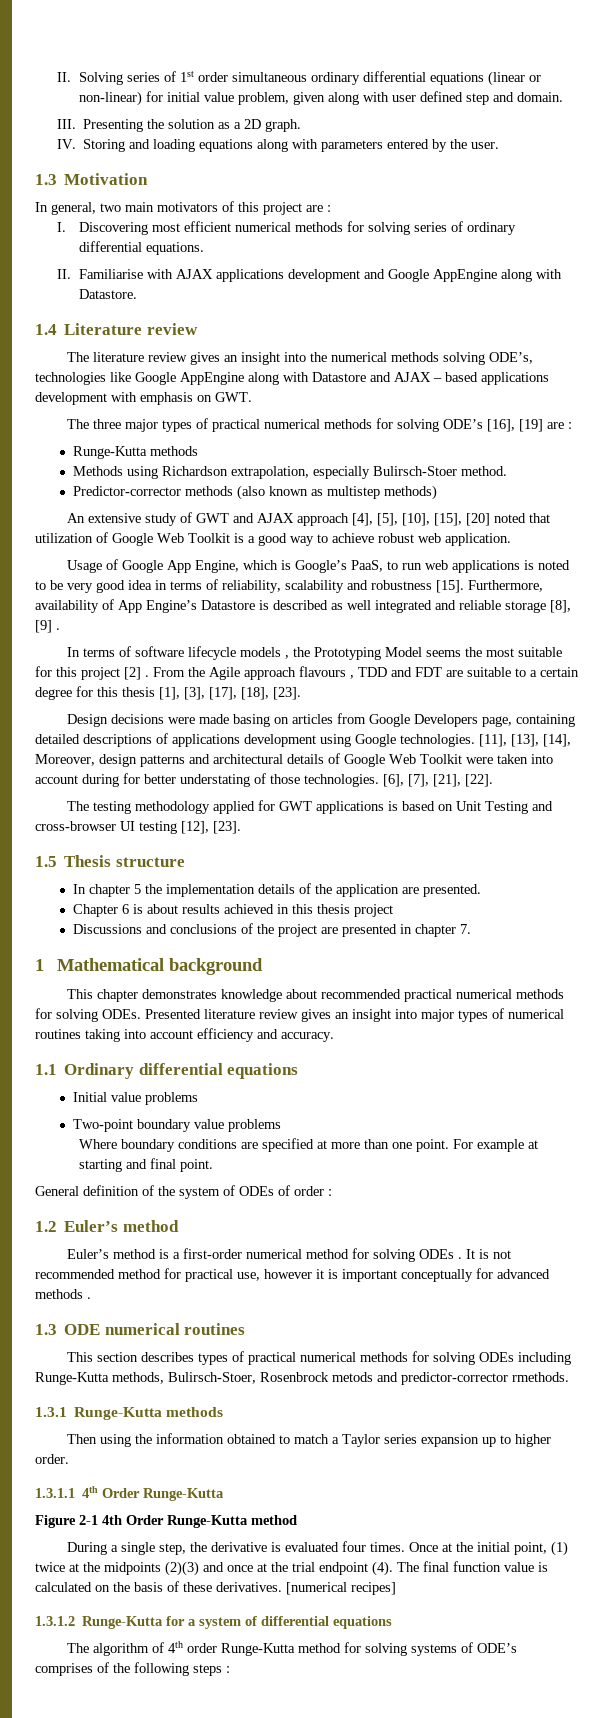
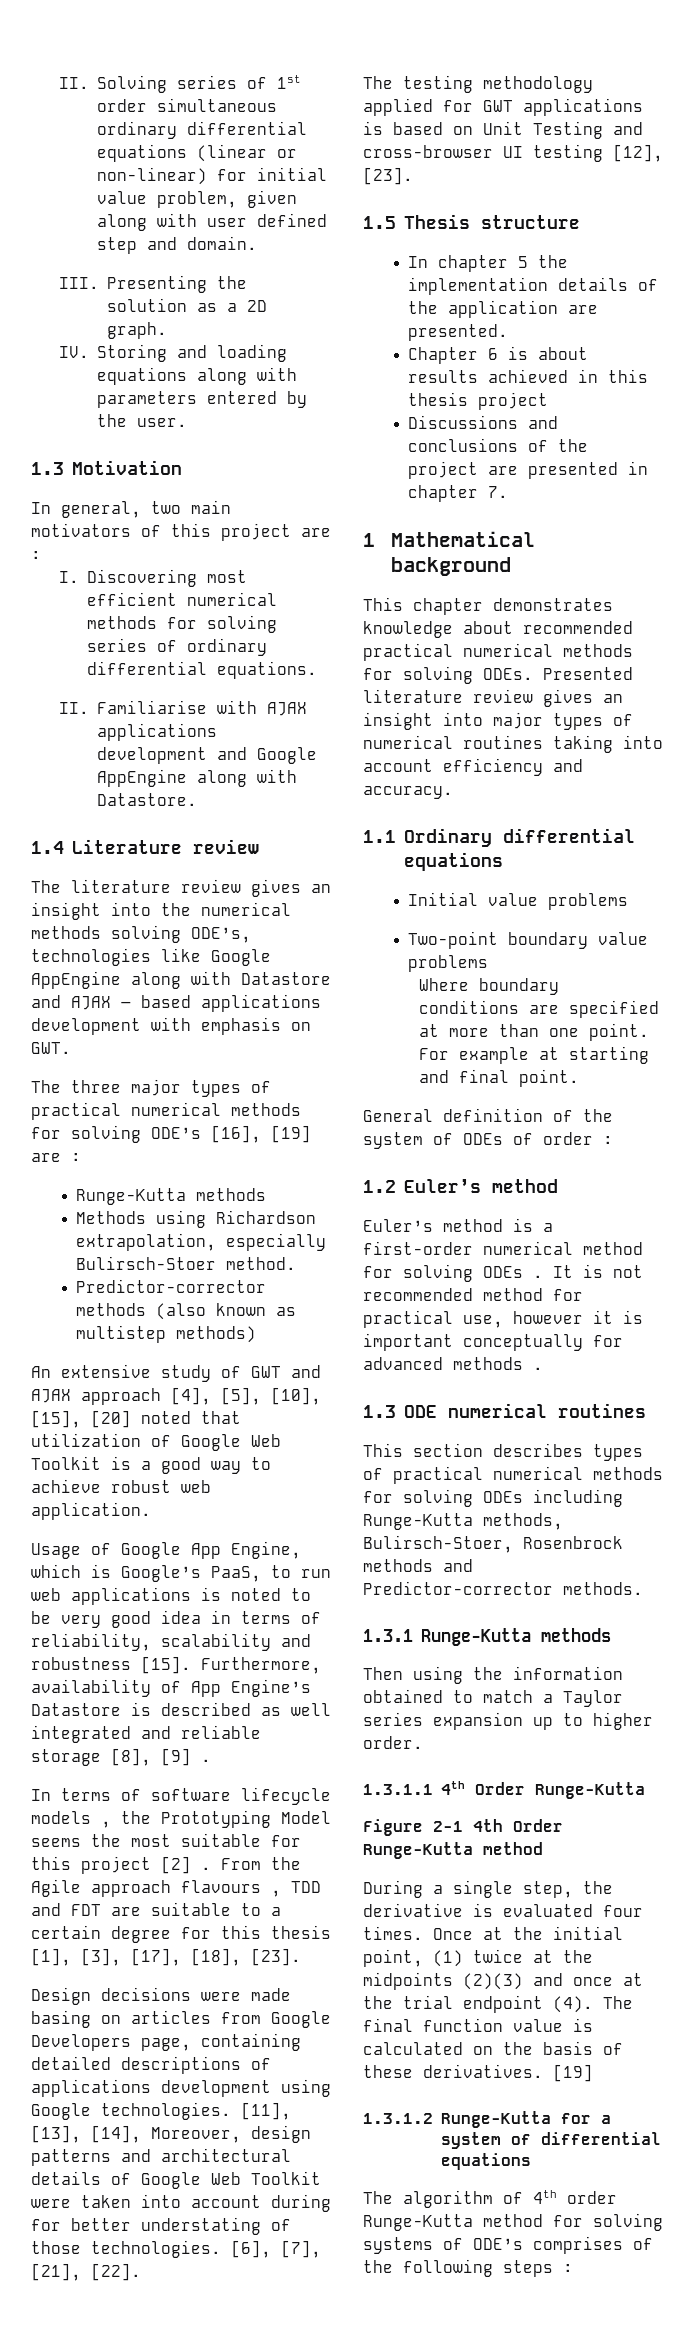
[332,1372,569,1385] metods and predictor-corrector rmethods. -> [363,1559,473,1572] [363,1581,643,1595] methods and Predictor-corrector methods.
[286,1582,396,1595] [numerical recipes] -> [553,2064,593,2082] [19]

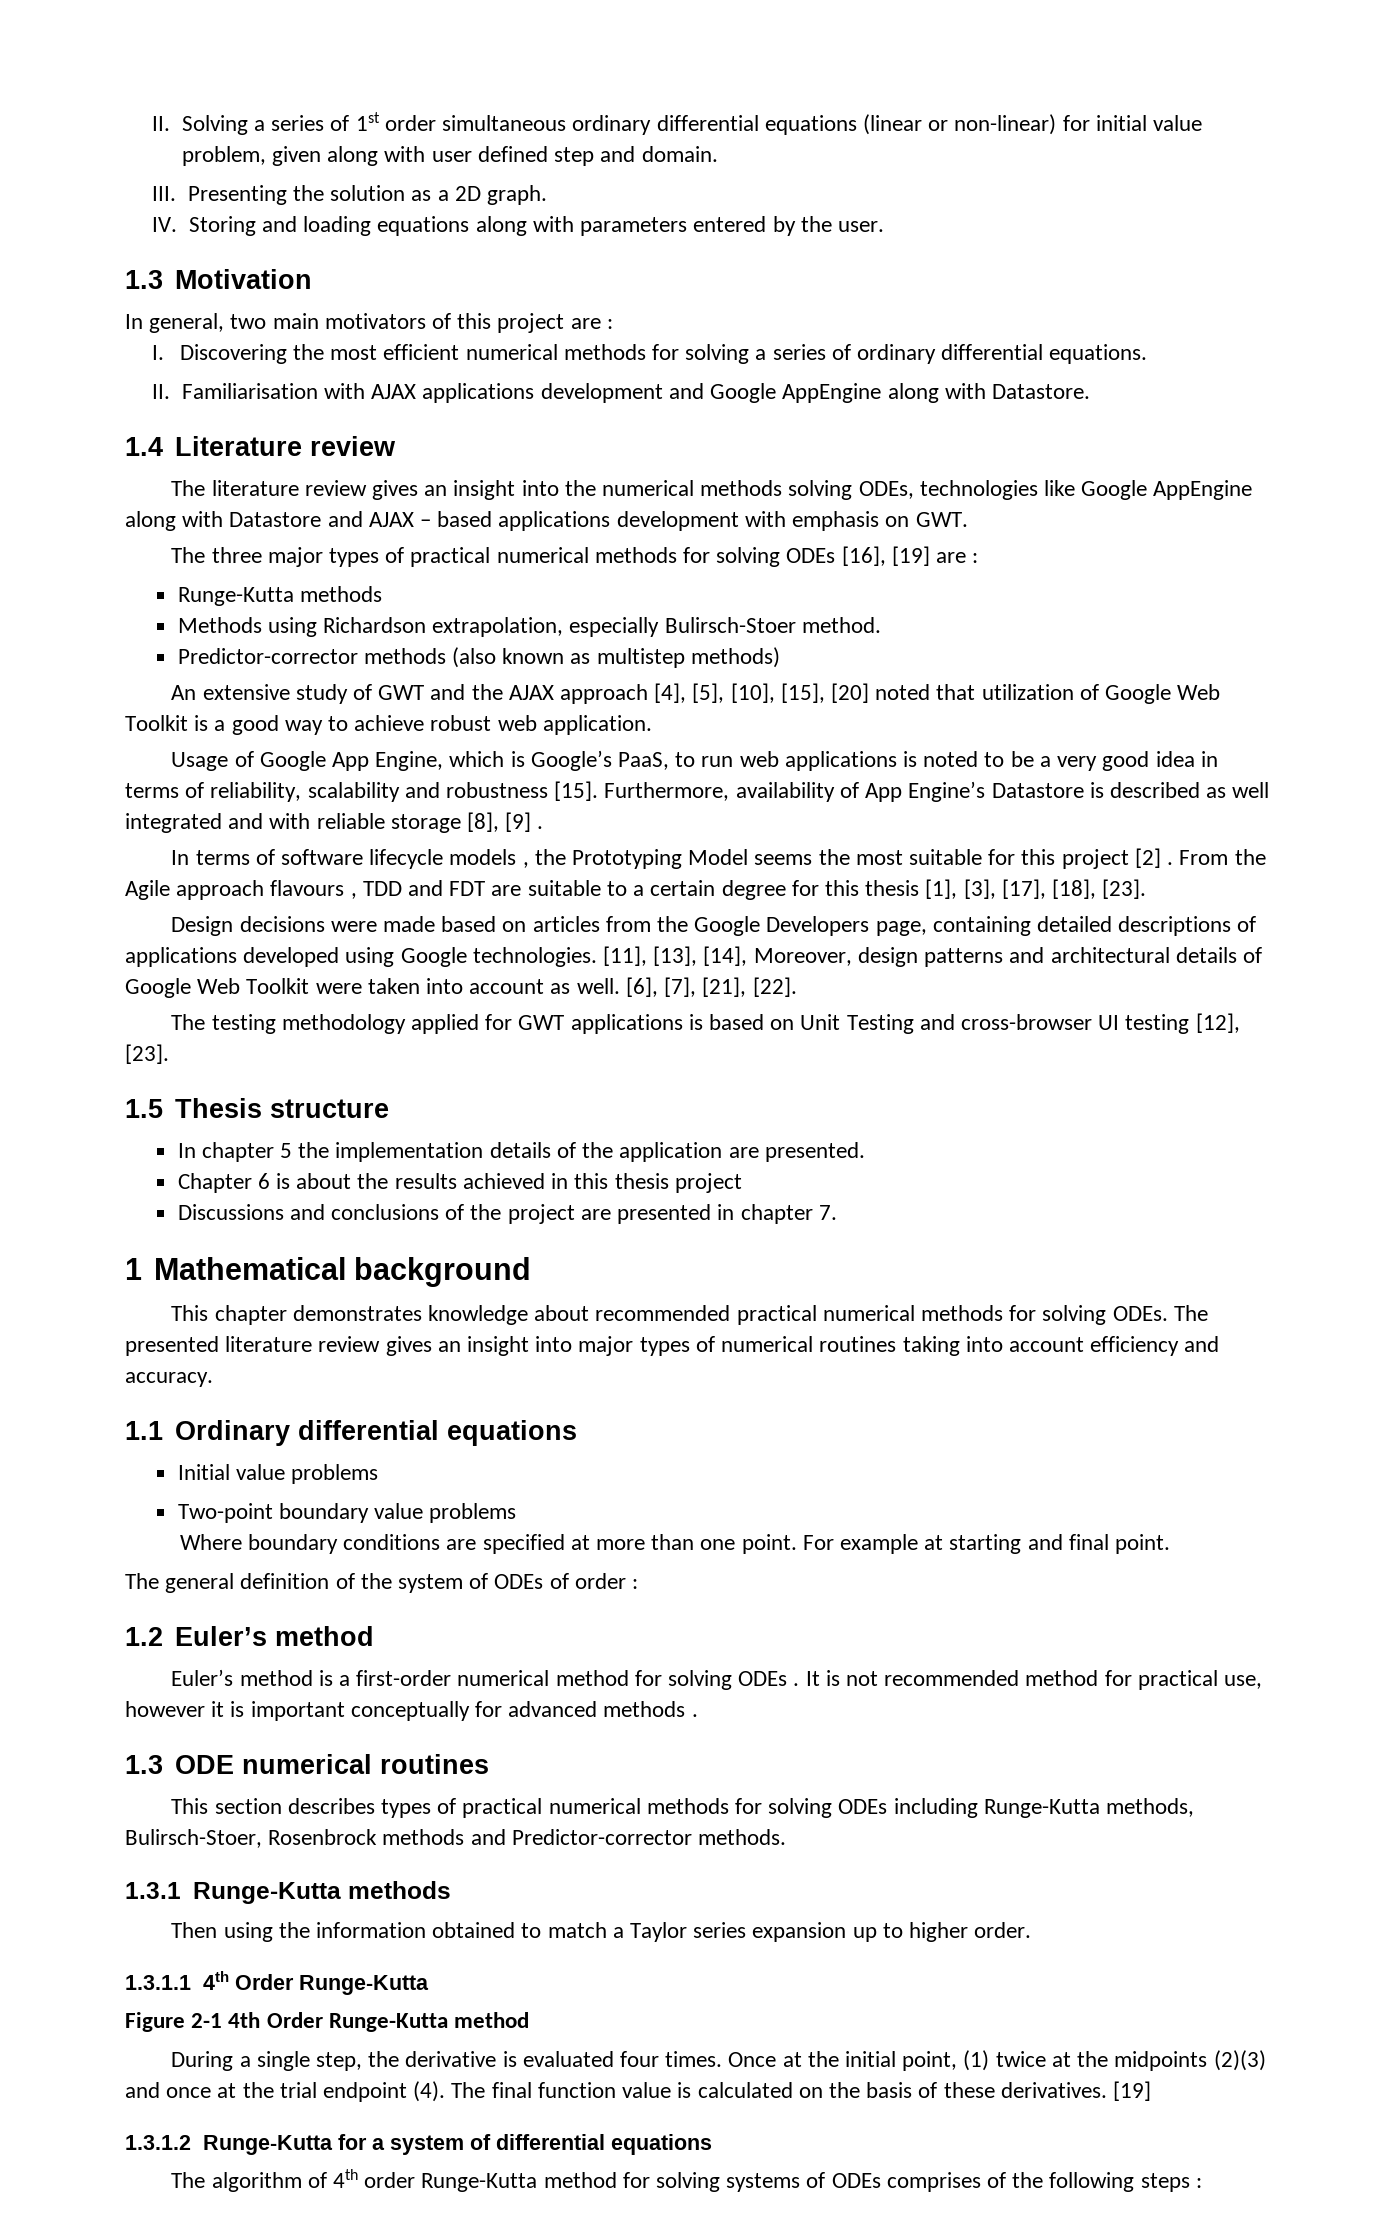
(167, 84) none -> [254,120,266,131] a
(198, 578) none -> [292,344,324,360] the
(278, 624) none -> [755,349,767,360] a
[96,700,207,714] Familiarise -> [181,383,318,399] Familiarisation
[191,927,251,943] ODE’s, -> [858,481,914,499] ODEs,
[151,1127,201,1139] ODE’s -> [786,548,836,563] ODEs
(321, 1371) none -> [471,684,503,700] the
(51, 1617) none -> [1039,756,1051,767] a
(171, 1732) none -> [269,813,311,829] with
[31,2010,91,2028] basing -> [441,916,497,932] based
(261, 2018) none -> [657,916,689,932] the
[161,2080,271,2097] development -> [243,947,340,967] developed
[271,2194,331,2212] [31,2217,291,2235] [31,2240,221,2258] during for better understating of those technologies. -> [550,978,620,994] as well.
(589, 353) none -> [357,1173,389,1189] the
[543,667,633,680] Presented -> [1173,1305,1208,1321] [125,1336,219,1356] The presented
[363,1109,433,1122] General -> [125,1573,235,1593] The general
[473,2238,523,2250] ODE’s -> [831,2173,881,2188] ODEs

